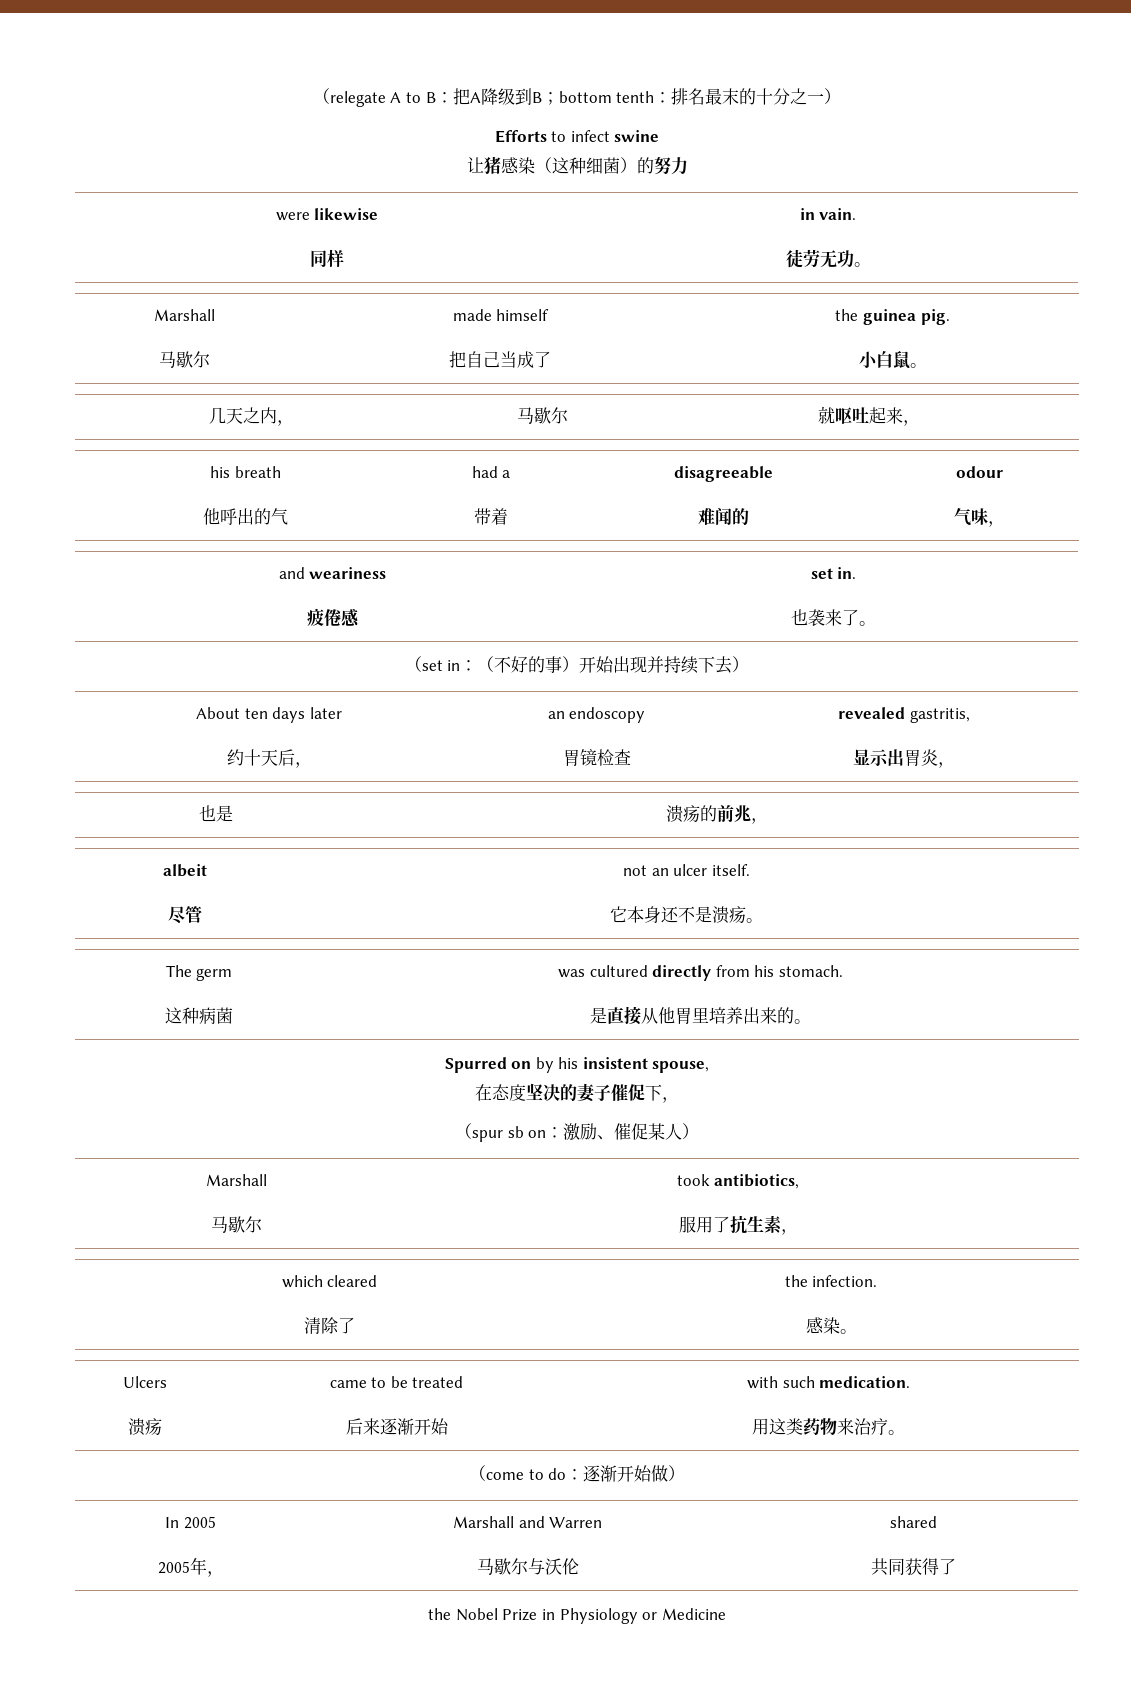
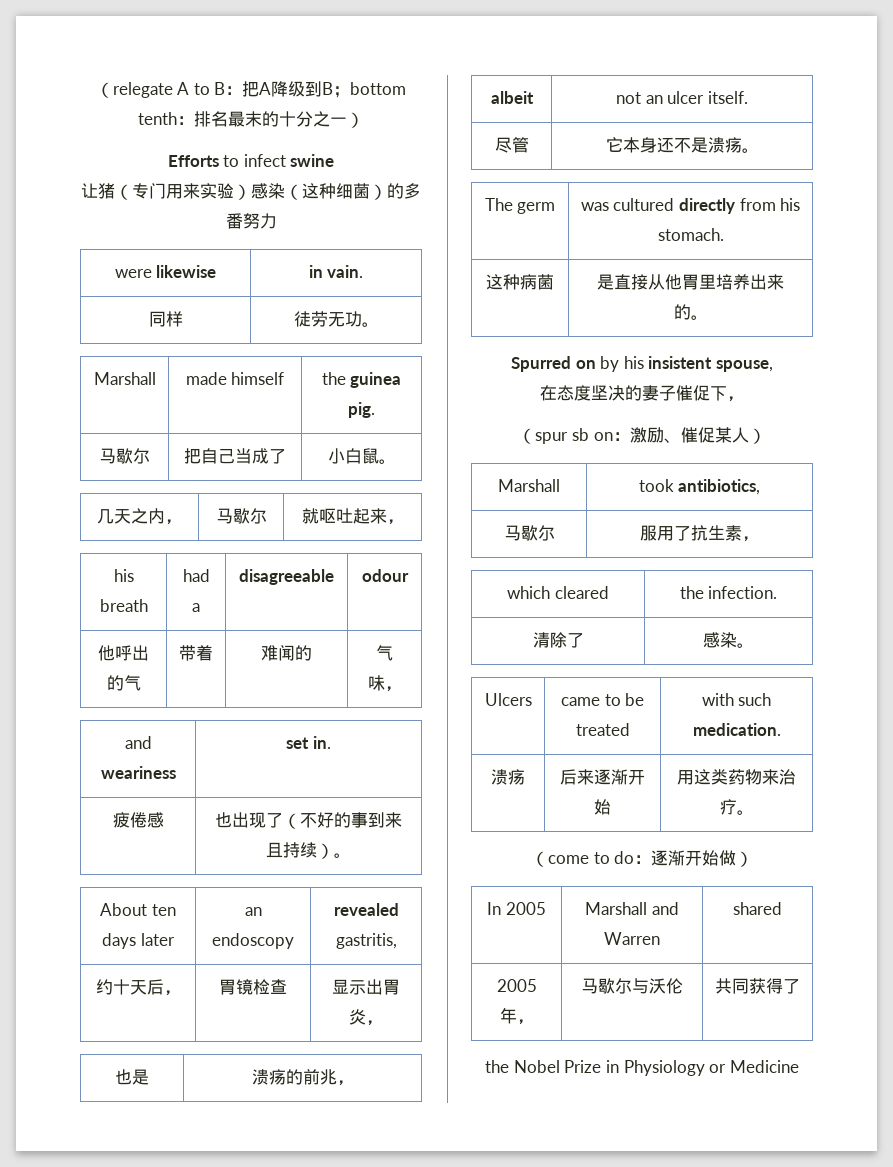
(501, 165) none -> [115,183,251,200] （专门用来实验）
(654, 165) none -> [404,183,421,199] [225,213,243,229] 多番
[808,609,876,627] [404,656,750,674] 袭来了。 // （set in：（不好的事）开始出现并持续下去） -> [232,812,402,829] [266,842,351,859] 出现了（不好的事到来且持续）。

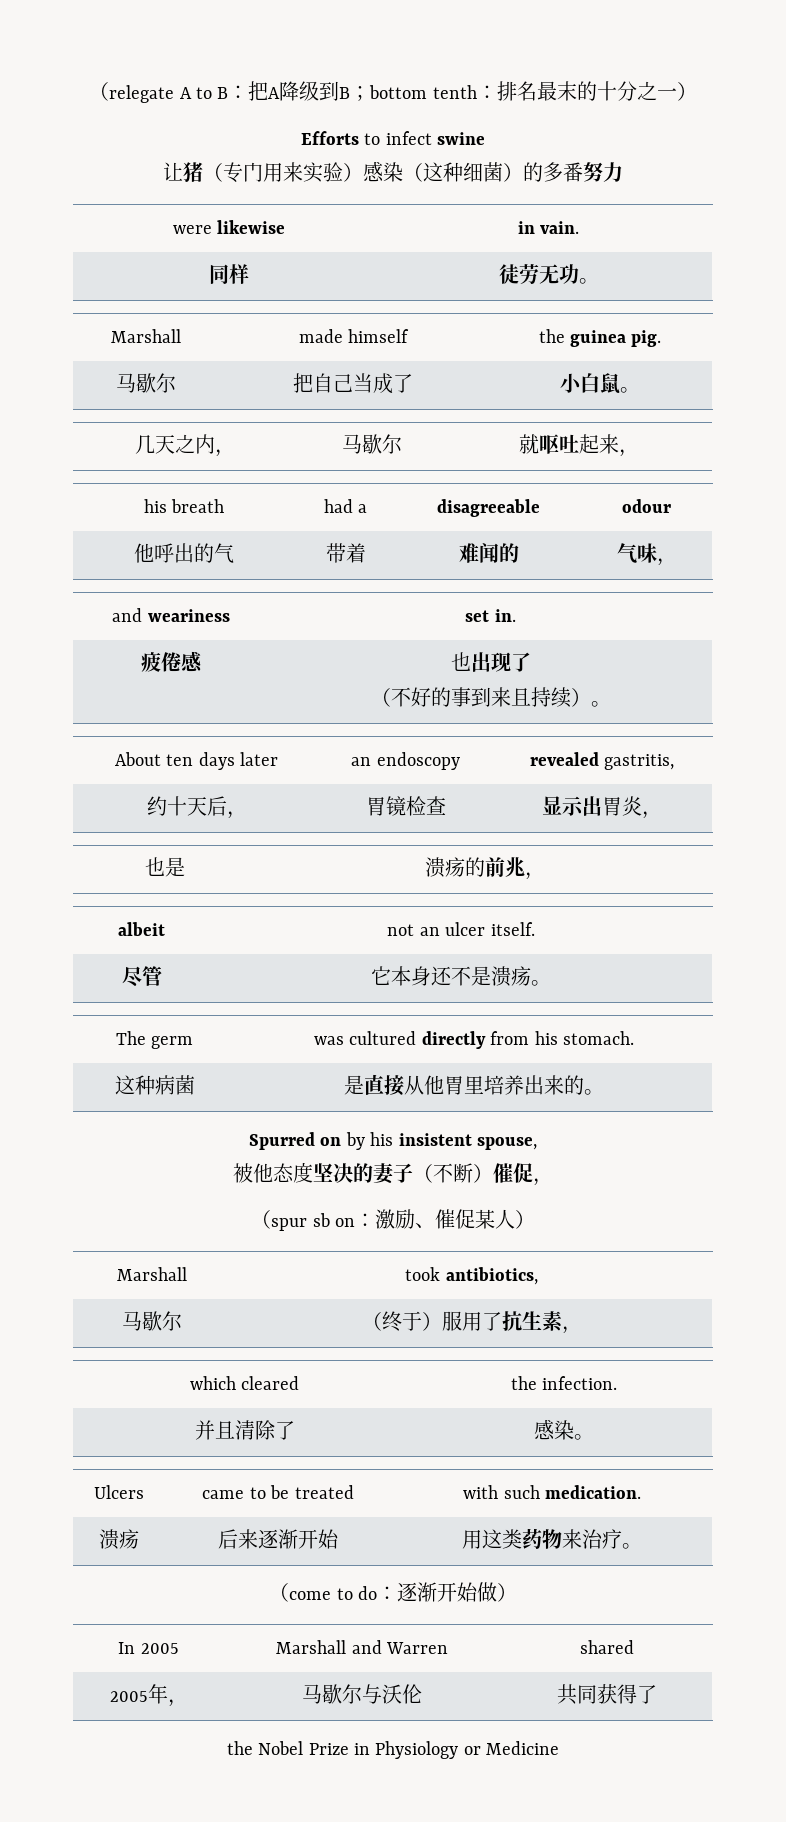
(283, 820) none -> (531, 662) //
[540,385,557,401] 在 -> [233,1163,273,1183] 被他
[676,385,727,401] 催促下 -> [413,1163,533,1183] （不断）催促
(555, 533) none -> [361,1311,442,1332] （终于）
(778, 592) none -> [194,1420,235,1440] 并且

